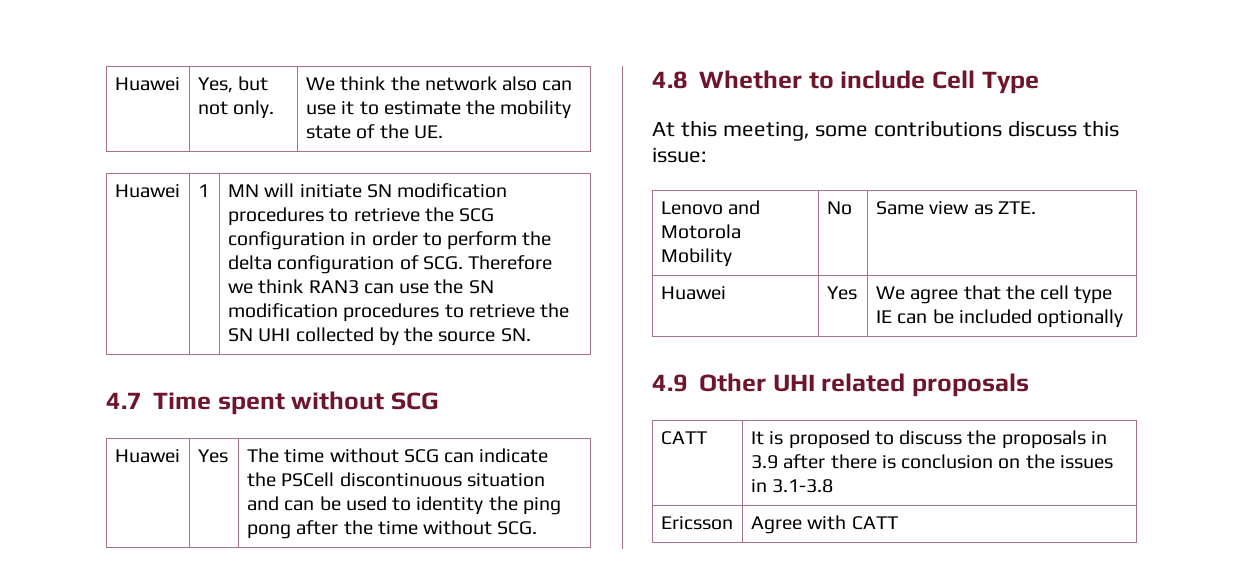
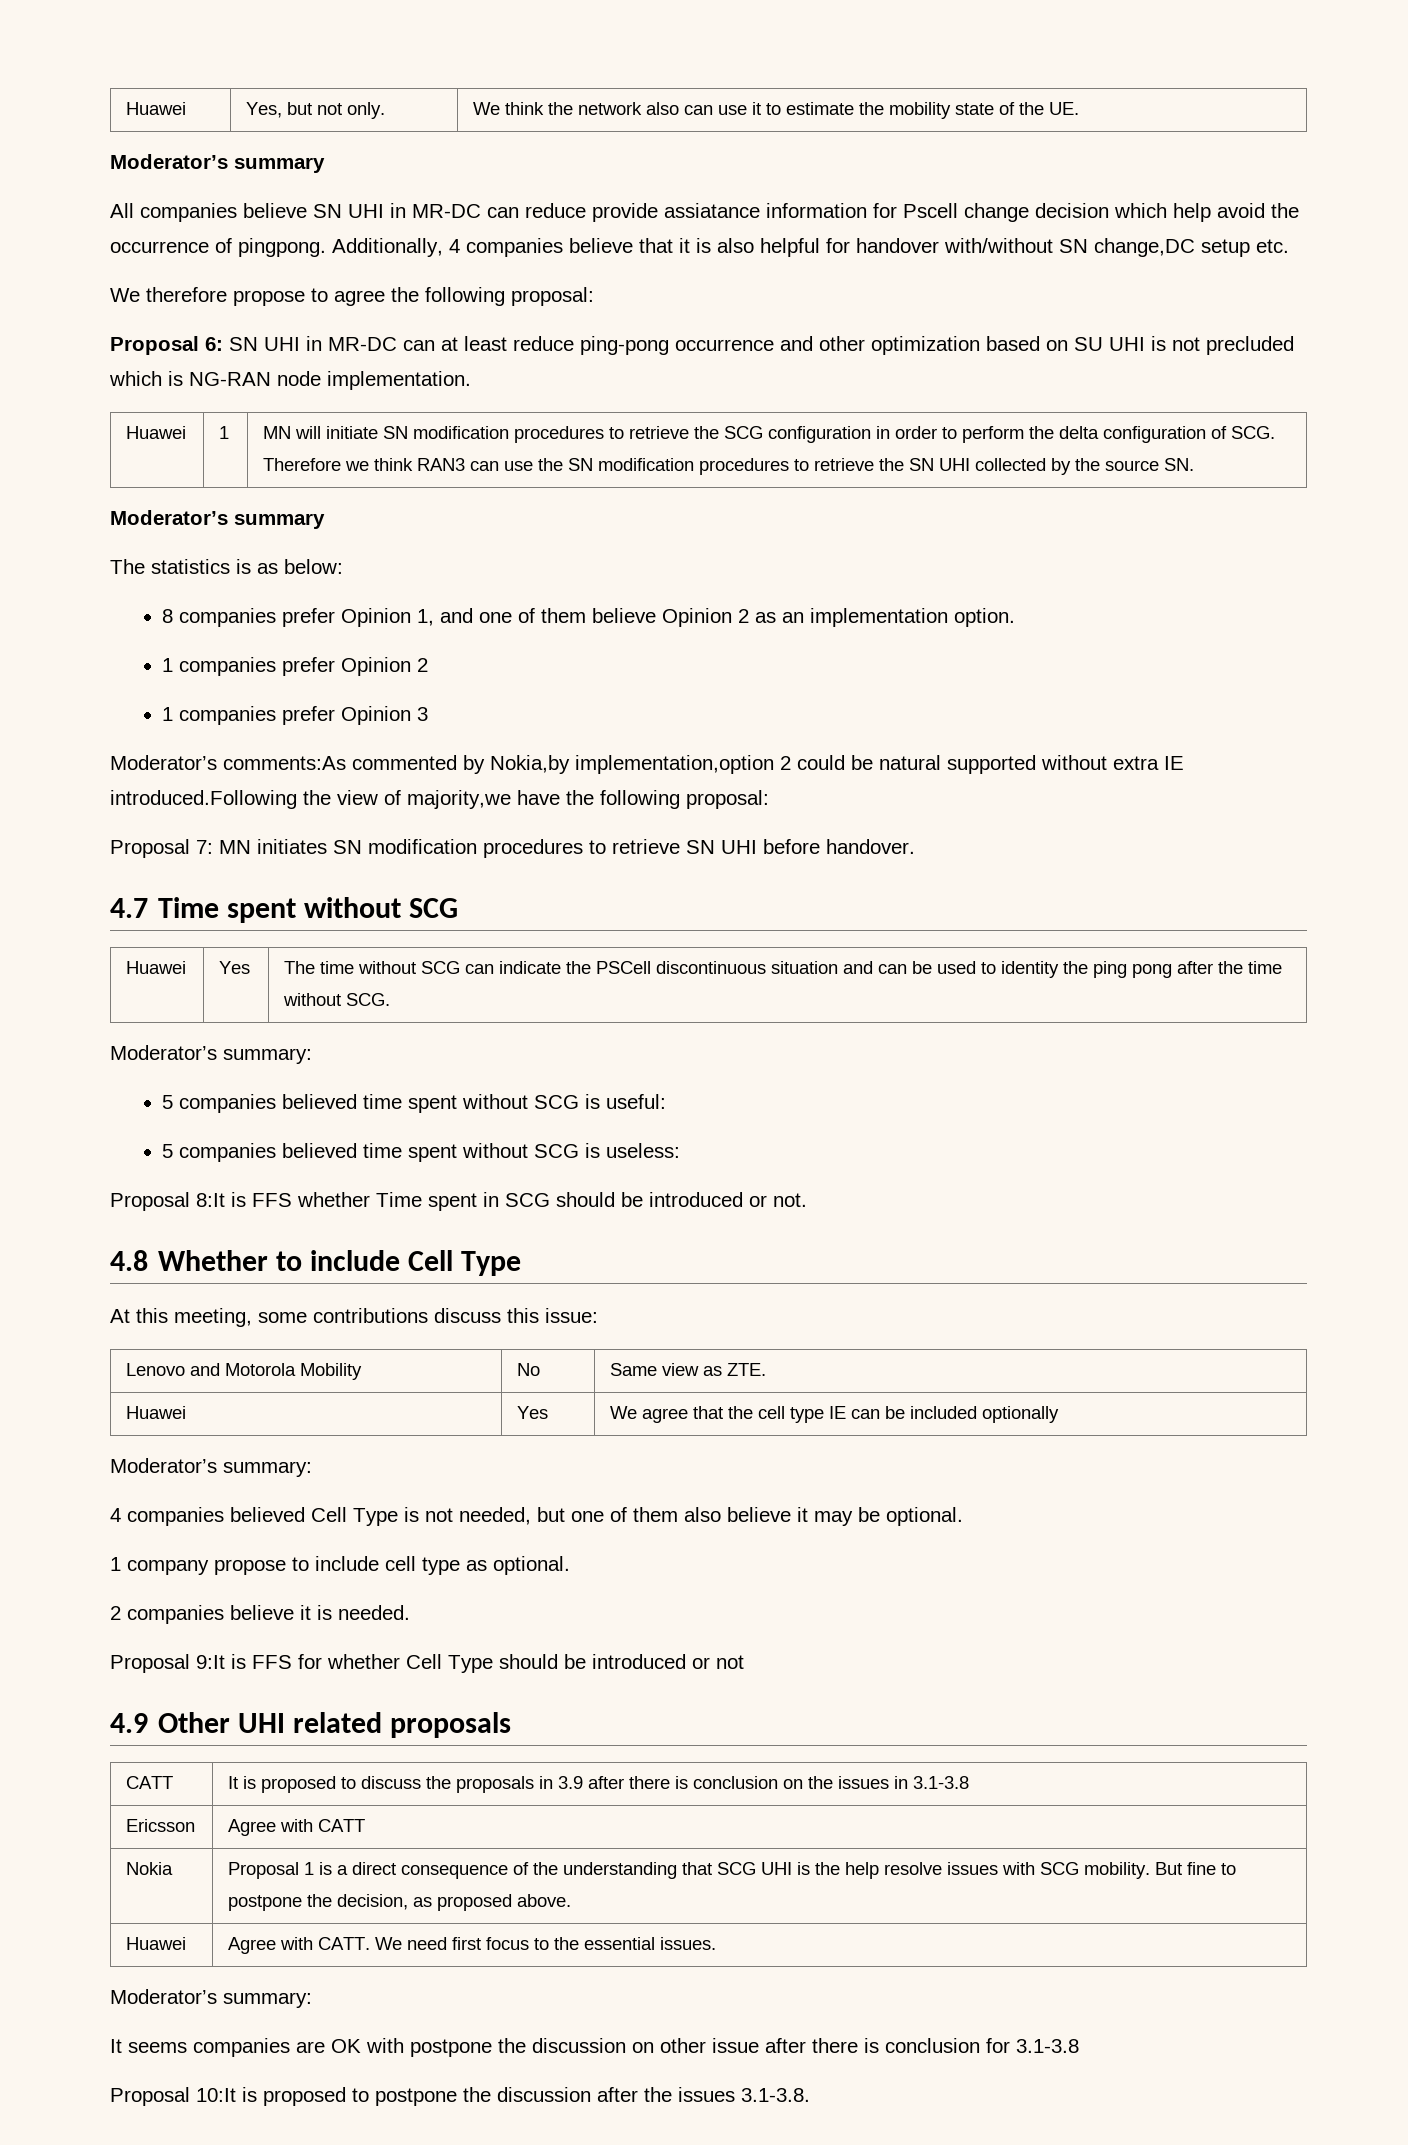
(443, 132) none -> [110,154,325,173] [110,203,1299,222] [110,238,1289,257] [110,287,594,306] [110,336,1294,355] [109,371,471,390] // Moderator’s summary // All companies believe SN UHI in MR-DC can reduce provide assiatance information for Pscell change decision which help avoid the occurrence of pingpong. Additionally, 4 companies believe that it is also helpful for handover with/without SN change,DC setup etc. // We therefore propose to agree the following proposal: // Proposal 6: SN UHI in MR-DC can at least reduce ping-pong occurrence and other optimization based on SU UHI is not precluded which is NG-RAN node implementation.
(531, 335) none -> [110,510,325,529] [110,559,343,574] [162,608,1016,627] [162,657,429,676] [162,706,429,725] [110,755,1184,774] [110,790,769,809] [110,839,915,858] // Moderator’s summary // The statistics is as below: // 8 companies prefer Opinion 1, and one of them believe Opinion 2 as an implementation option. // 1 companies prefer Opinion 2 // 1 companies prefer Opinion 3 // Moderator’s comments:As commented by Nokia,by implementation,option 2 could be natural supported without extra IE introduced.Following the view of majority,we have the following proposal: // Proposal 7: MN initiates SN modification procedures to retrieve SN UHI before handover.
(538, 528) none -> [110,1045,312,1064] [162,1094,667,1113] [162,1143,681,1162] [110,1192,807,1211] // Moderator’s summary: // 5 companies believed time spent without SCG is useful: // 5 companies believed time spent without SCG is useless: // Proposal 8:It is FFS whether Time spent in SCG should be introduced or not.
(1124, 318) none -> [110,1458,312,1477] [110,1507,963,1526] [110,1556,570,1575] [110,1605,410,1624] [110,1654,744,1673] // Moderator’s summary: // 4 companies believed Cell Type is not needed, but one of them also believe it may be optional. // 1 company propose to include cell type as optional. // 2 companies believe it is needed. // Proposal 9:It is FFS for whether Cell Type should be introduced or not
(898, 523) none -> [126,1862,174,1875] [228,1862,1237,1879] [228,1894,572,1911] [126,1937,187,1950] [228,1937,717,1954] [110,1989,312,2008] [110,2038,1079,2057] [110,2087,810,2106] // Nokia | Proposal 1 is a direct consequence of the understanding that SCG UHI is the help resolve issues with SCG mobility. But fine to postpone the decision, as proposed above. // Huawei | Agree with CATT. We need first focus to the essential issues. // Moderator’s summary: // It seems companies are OK with postpone the discussion on other issue after there is conclusion for 3.1-3.8 // Proposal 10:It is proposed to postpone the discussion after the issues 3.1-3.8.

